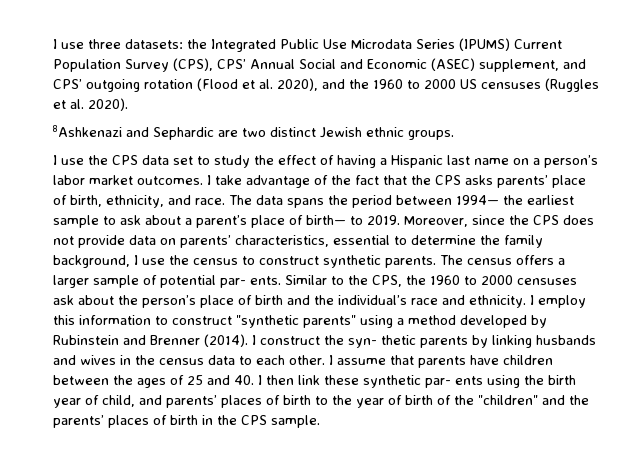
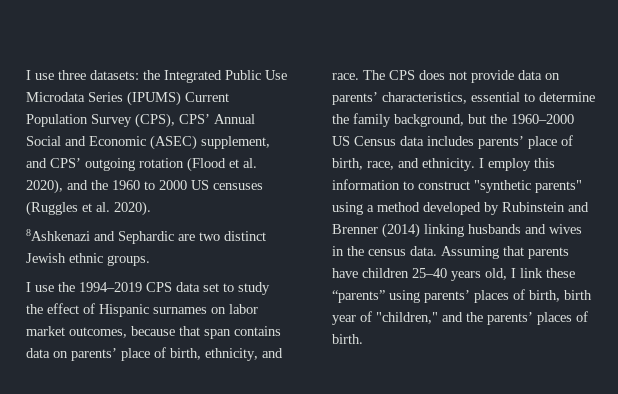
(108, 160) none -> [79,282,142,292] 1994–2019
[337,155,598,168] [53,175,493,188] having a Hispanic last name on a person’s labor market outcomes. I take advantage of the fact that the CPS asks -> [99,304,258,317] [26,326,281,339] [26,348,68,358] Hispanic surnames on labor market outcomes, because that span contains data on
[256,195,574,208] [53,215,529,228] data spans the period between 1994— the earliest sample to ask about a parent’s place of birth— to 2019. Moreover, since the -> (385, 75) none
[134,255,565,268] [53,275,577,288] [53,295,438,308] I use the census to construct synthetic parents. The census offers a larger sample of potential par- ents. Similar to the CPS, the 1960 to 2000 censuses ask about the person’s place of birth and the individual’s race -> [468,114,574,124] [332,135,573,149] [332,158,394,170] but the 1960–2000 US Census data includes parents’ place of birth, race,
[204,334,488,348] (2014). I construct the syn- thetic parents by -> [382,223,420,238] (2014)
[208,355,553,368] [53,375,576,388] [53,395,538,408] data to each other. I assume that parents have children between the ages of 25 and 40. I then link these synthetic par- ents using the birth year of child, and parents’ places of birth to the year of birth of the "children" -> [410,246,569,259] [332,268,575,281] [332,289,592,303] [332,311,438,325] data. Assuming that parents have children 25–40 years old, I link these “parents” using parents’ places of birth, birth year of "children,"
[170,415,320,428] birth in the CPS sample. -> [332,334,363,344] birth.

